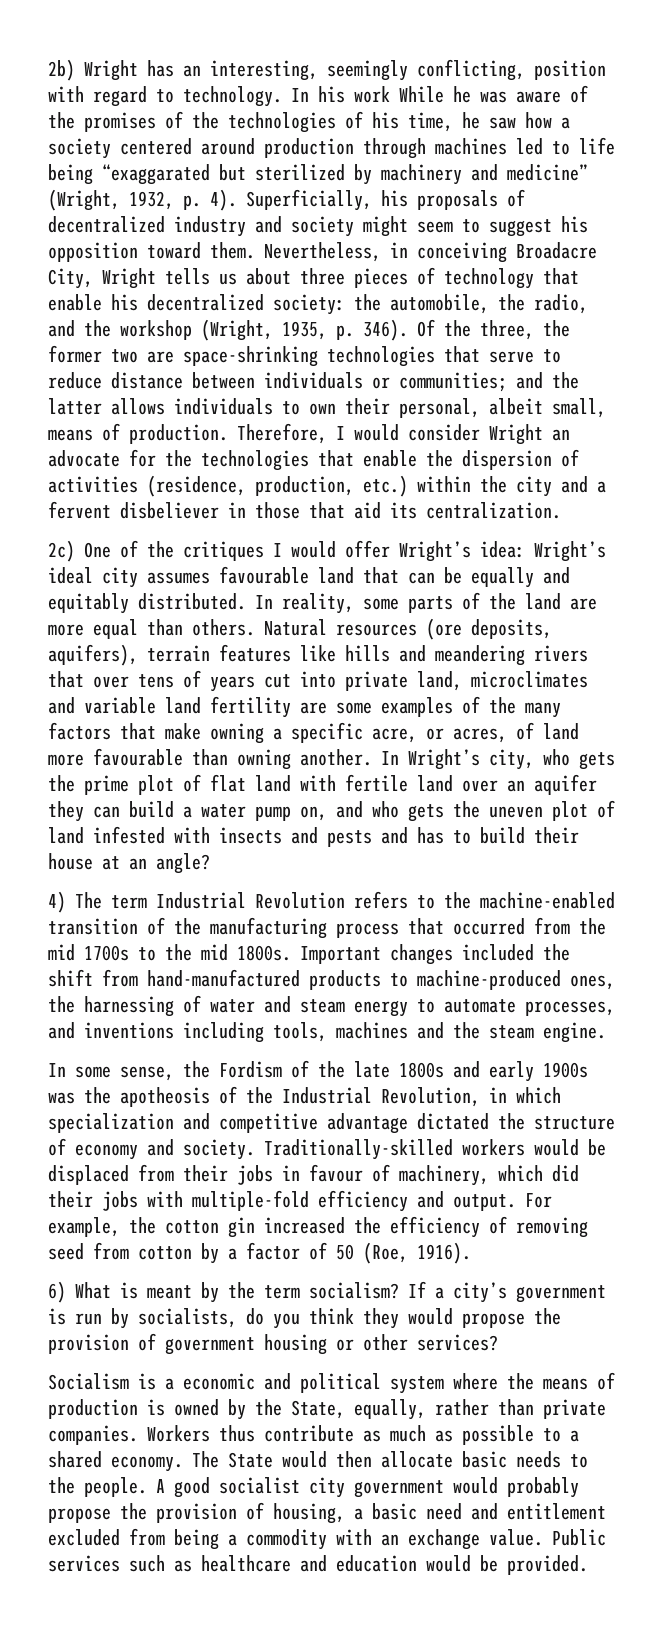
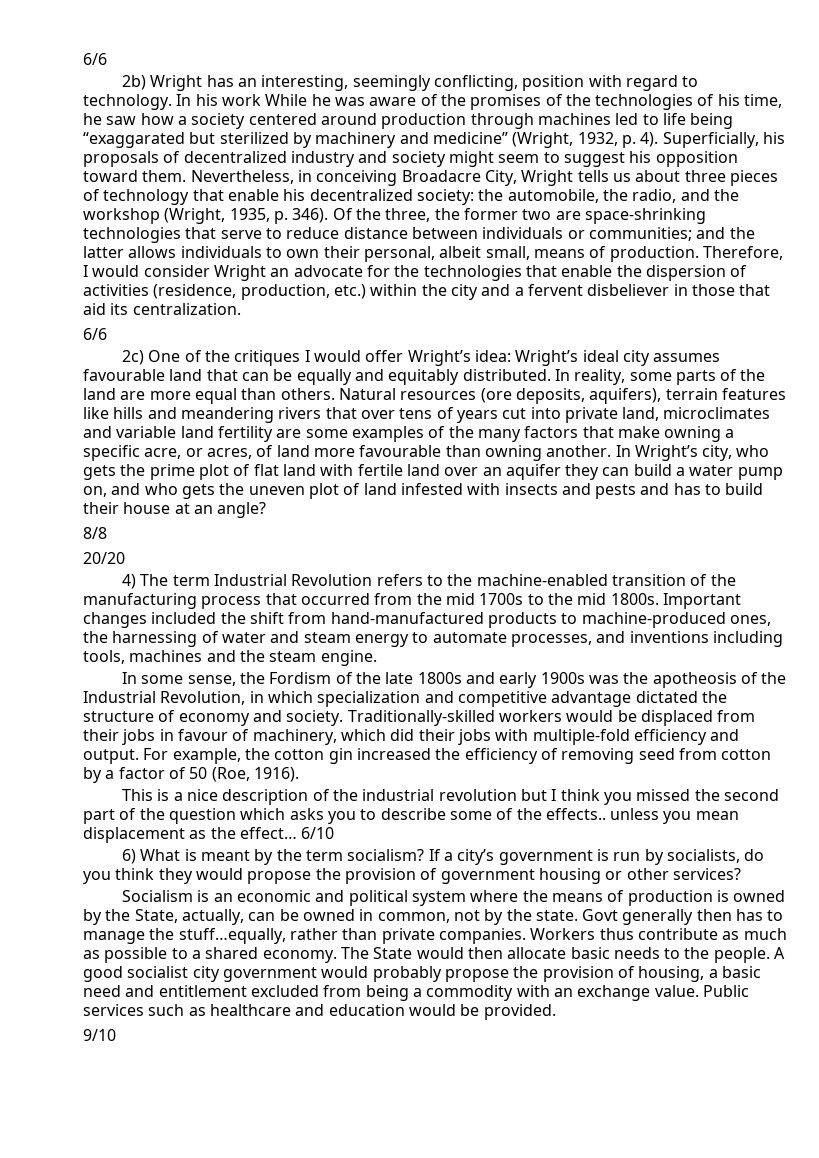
(48, 70) none -> [83,53,107,65] 6/6 //
(561, 510) none -> [83,328,107,340] // 6/6
(210, 863) none -> [83,527,107,539] [83,552,125,564] // 8/8 // 20/20
(471, 1253) none -> [122,789,779,805] [83,808,739,824] [83,827,335,843] // This is a nice description of the industrial revolution but I think you missed the second part of the question which asks you to describe some of the effects.. unless you mean displacement as the effect… 6/10
[165,1378,174,1390] a -> [213,893,233,902] an
[354,1399,426,1420] equally, -> [181,909,784,925] [83,928,286,944] actually, can be owned in common, not by the state. Govt generally then has to manage the stuff…equally,
(588, 1565) none -> [83,1029,116,1041] // 9/10

